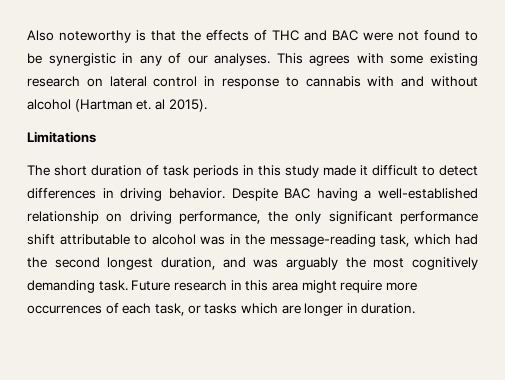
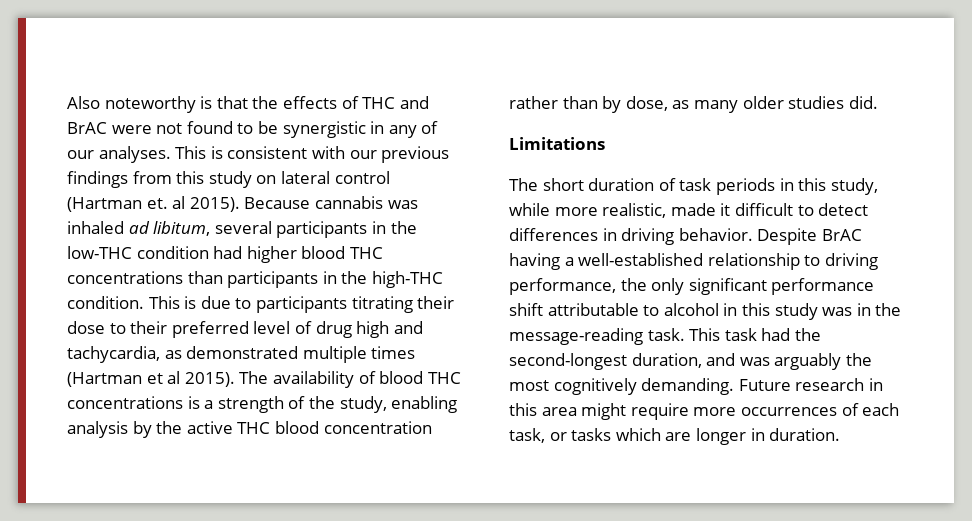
[332,30,358,41] BAC -> [67,122,107,134] BrAC
[309,53,478,66] [27,76,479,89] [27,99,207,112] agrees with some existing research on lateral control in response to cannabis with and without alcohol (Hartman et. al 2015). -> [210,146,450,163] [67,171,390,188] [67,196,418,212] [67,221,417,238] [67,246,383,263] [67,271,443,288] [67,296,455,313] [67,321,423,338] [67,346,416,363] [67,371,461,388] [67,396,458,413] [67,421,432,438] [509,96,878,113] is consistent with our previous findings from this study on lateral control (Hartman et. al 2015). Because cannabis was inhaled ad libitum, several participants in the low-THC condition had higher blood THC concentrations than participants in the high-THC condition. This is due to participants titrating their dose to their preferred level of drug high and tachycardia, as demonstrated multiple times (Hartman et al 2015). The availability of blood THC concentrations is a strength of the study, enabling analysis by the active THC blood concentration rather than by dose, as many older studies did.
[285,165,319,178] study -> [830,178,878,195] [509,203,667,218] study, while more realistic,
[284,188,311,199] BAC -> [821,229,862,241] BrAC
[106,213,123,222] on -> [804,255,821,266] to
(196, 239) none -> [723,303,818,320] in this study
[380,234,478,247] [27,257,154,270] task, which had the second longest -> [647,328,821,341] [509,353,627,370] task. This task had the second-longest
[27,280,128,293] demanding task. -> [641,378,735,395] demanding.

